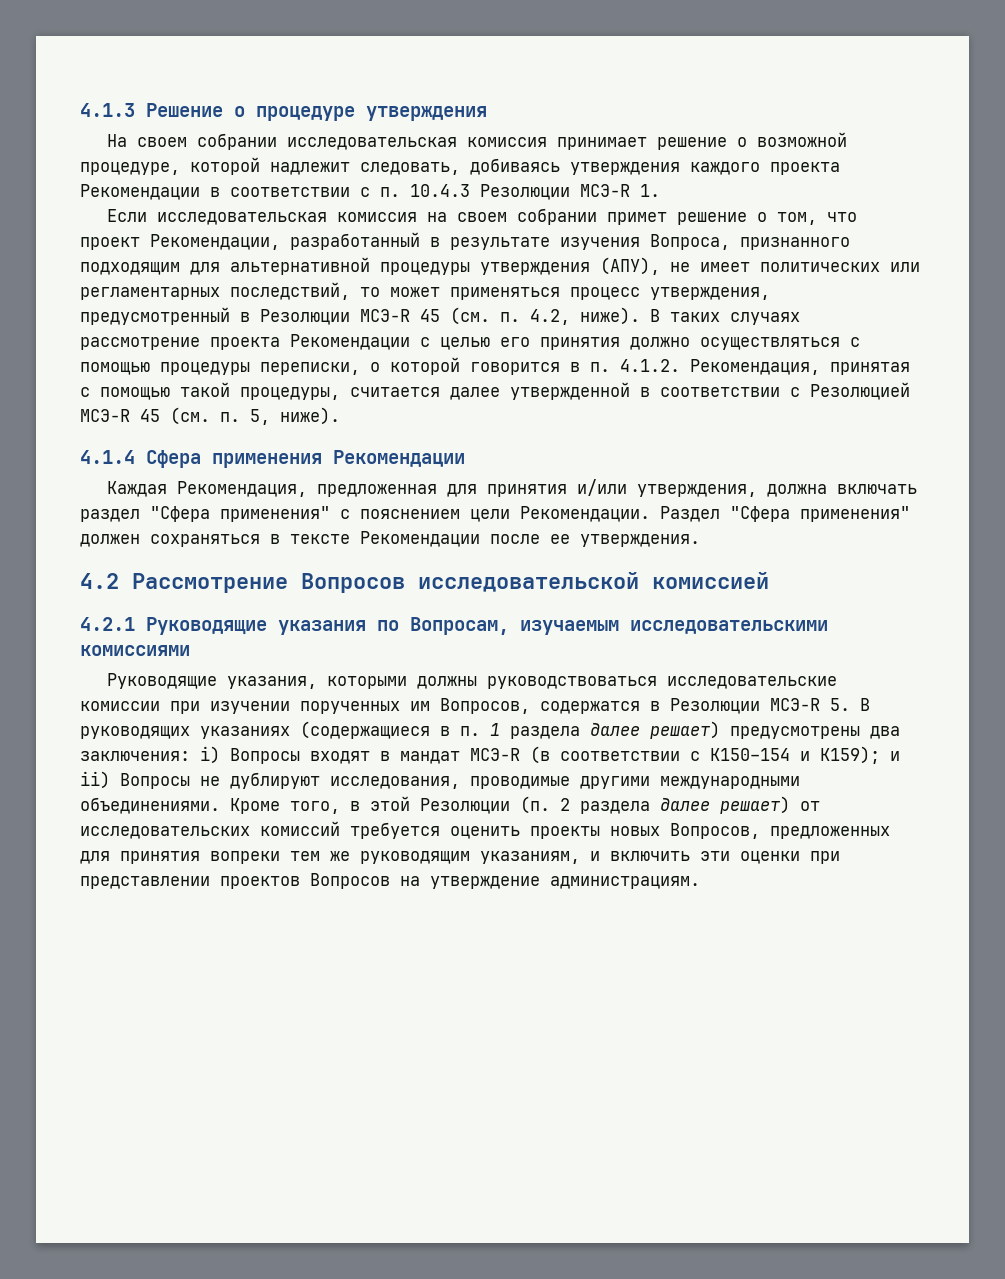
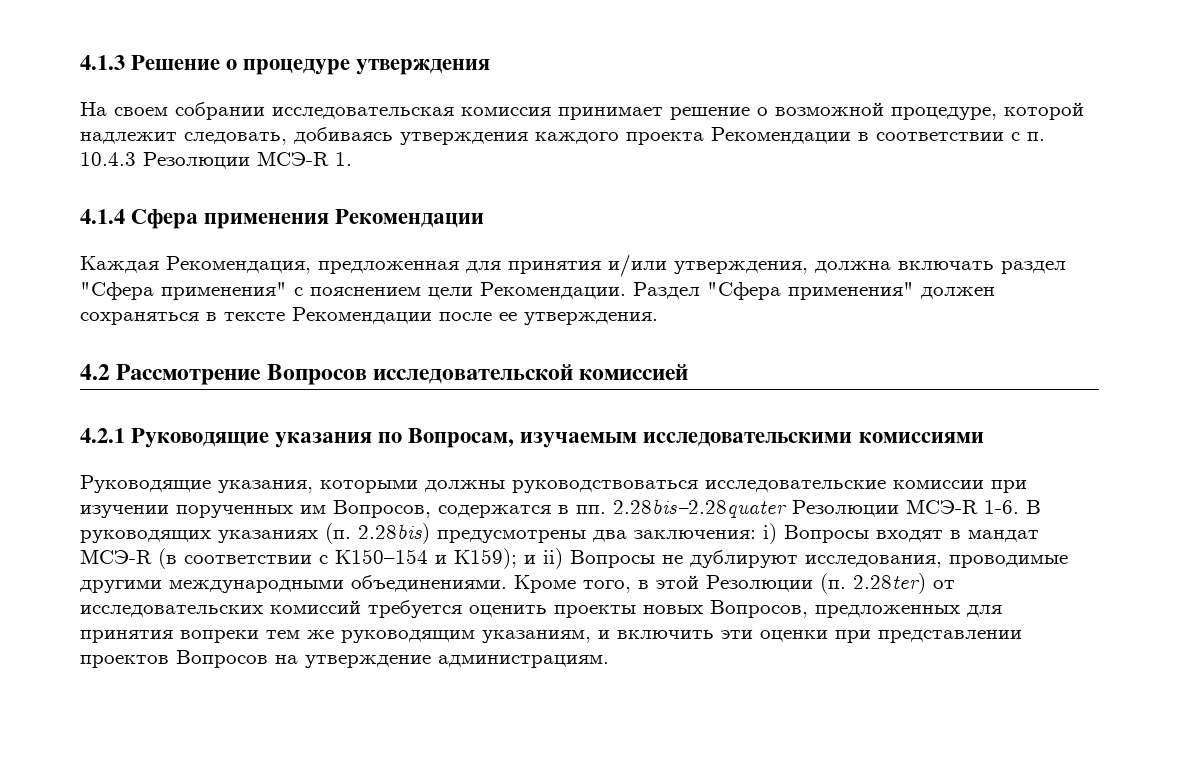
[106,208,857,225] [80,232,850,250] [80,257,920,275] [80,282,770,300] [80,307,800,325] [80,334,860,350] [80,357,910,375] [80,382,910,400] [80,407,340,425] // Если исследовательская комиссия на своем собрании примет решение о том, что проект Рекомендации, разработанный в результате изучения Вопроса, признанного подходящим для альтернативной процедуры утверждения (АПУ), не имеет политических или регламентарных последствий, то может применяться процесс утверждения, предусмотренный в Резолюции МСЭ-R 45 (см. п. 4.2, ниже). В таких случаях рассмотрение проекта Рекомендации с целью его принятия должно осуществляться с помощью процедуры переписки, о которой говорится в п. 4.1.2. Рекомендация, принятая с помощью такой процедуры, считается далее утвержденной в соответствии с Резолюцией МСЭ-R 45 (см. п. 5, ниже). -> (352, 159) none
[670,698,850,714] Резолюции МСЭ-R 5. -> [576,498,1019,518] пп. 2.28bis–2.28quater Резолюции МСЭ-R 1-6.
[300,721,720,739] (содержащиеся в п. 1 раздела далее решает) -> [325,523,430,544] (п. 2.28bis)
[560,796,790,814] 2 раздела далее решает) -> [853,573,926,594] 2.28ter)

